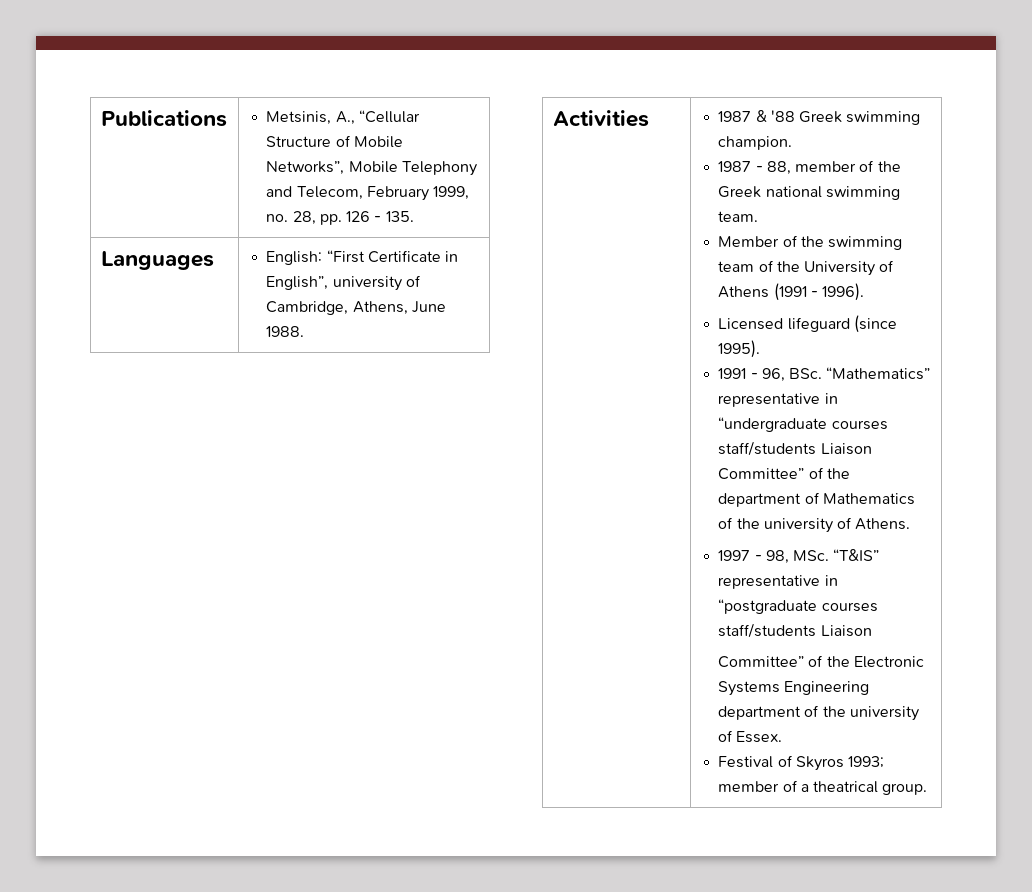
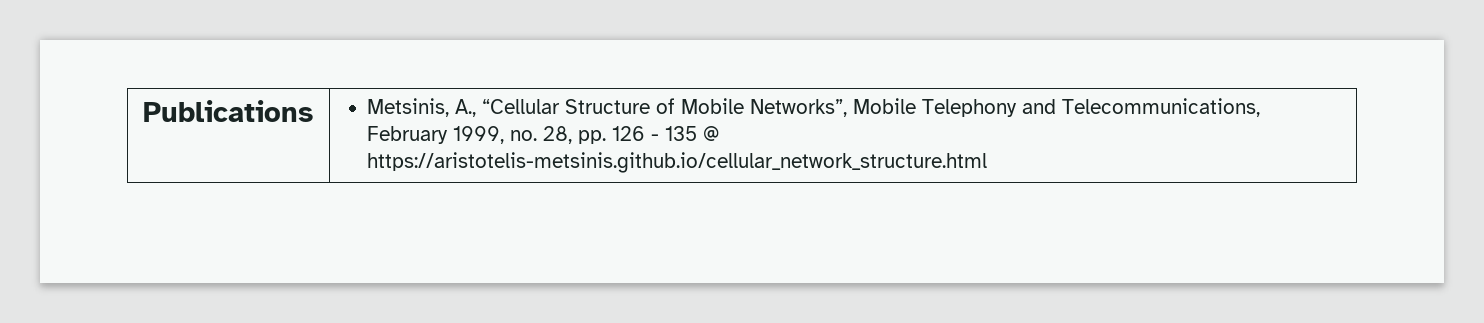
[296,186,363,200] Telecom, -> [1062,98,1261,117] Telecommunications,
[385,211,414,222] [100,251,214,270] [266,250,459,265] [266,275,421,291] [266,301,446,315] [266,326,305,337] [552,110,649,127] [718,110,921,125] [718,136,793,150] [718,160,901,175] [718,186,900,200] [718,211,759,222] [718,235,903,250] [718,260,895,276] [718,283,865,301] [718,315,897,333] [718,340,761,358] [718,367,931,382] [718,393,838,407] [718,417,888,432] [718,441,872,456] [718,467,850,480] [718,492,915,507] [718,517,911,533] [718,549,880,564] [718,575,838,589] [718,599,878,614] [718,623,872,638] [718,655,924,668] [718,681,870,696] [718,705,919,721] [718,730,783,743] [718,755,885,771] [718,780,928,795] 135. // Languages | English: “First Certificate in English”, university of Cambridge, Athens, June 1988. // Activities | 1987 & '88 Greek swimming champion. // 1987 - 88, member of the Greek national swimming team. // Member of the swimming team of the University of Athens (1991 - 1996). // Licensed lifeguard (since 1995). // 1991 - 96, BSc. “Mathematics” representative in “undergraduate courses staff/students Liaison Committee” of the department of Mathematics of the university of Athens. // 1997 - 98, MSc. “T&IS” representative in “postgraduate courses staff/students Liaison // Committee” of the Electronic Systems Engineering department of the university of Essex. // Festival of Skyros 1993; member of a theatrical group. -> [665,126,720,141] [367,152,988,173] 135 @ https://aristotelis-metsinis.github.io/cellular_network_structure.html

